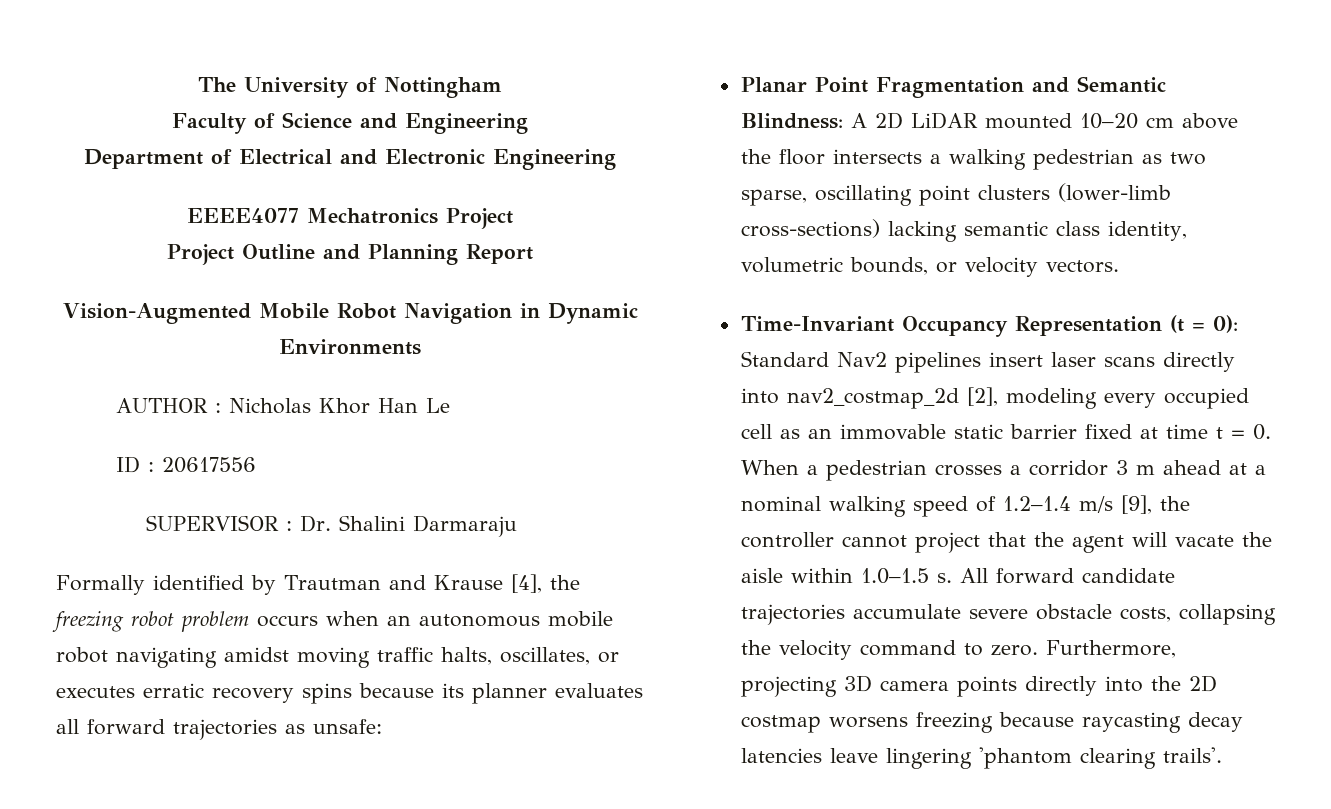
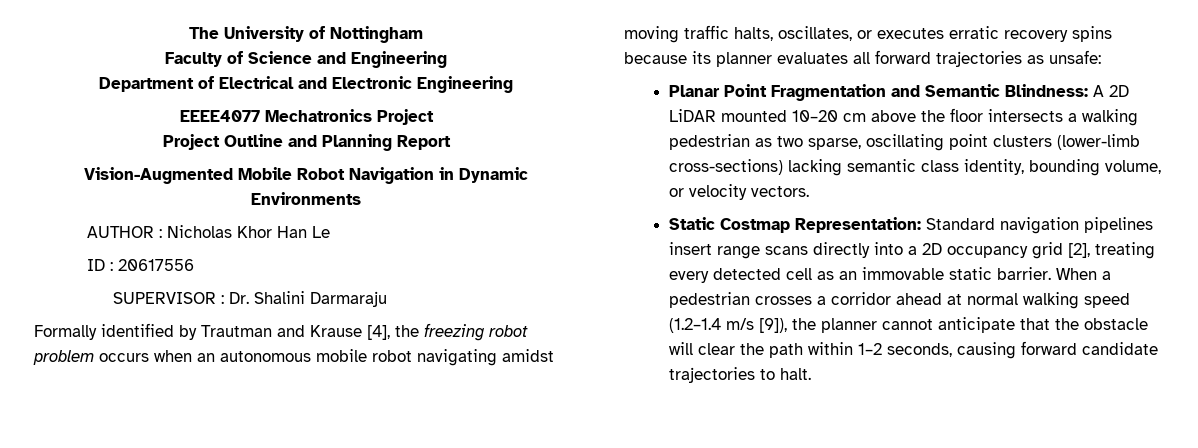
[740,257,928,275] volumetric bounds, -> [1029,159,1162,176] bounding volume,
[740,315,1238,337] [740,351,887,367] Time-Invariant Occupancy Representation (t = 0): Standard Nav2 -> [669,217,1080,234] Static Costmap Representation: Standard navigation
[1050,352,1096,367] laser -> [717,246,761,259] range
[786,387,1249,409] nav2_costmap_2d [2], modeling every occupied -> [908,242,1156,259] [669,268,782,283] a 2D occupancy grid [2], treating every detected
[1009,424,1271,440] barrier fixed at time t = 0. -> [997,267,1052,280] barrier.
[1115,460,1266,475] [740,495,1190,517] [740,532,1272,553] [740,568,1175,584] [740,604,1276,625] [740,640,1176,660] [740,675,1217,697] [740,712,1243,733] [740,747,1222,769] 3 m ahead at a nominal walking speed of 1.2–1.4 m/s [9], the controller cannot project that the agent will vacate the aisle within 1.0–1.5 s. All forward candidate trajectories accumulate severe obstacle costs, collapsing the velocity command to zero. Furthermore, projecting 3D camera points directly into the 2D costmap worsens freezing because raycasting decay latencies leave lingering 'phantom clearing trails'. -> [896,292,1131,309] [669,317,1149,333] [669,341,1159,359] [669,367,812,383] ahead at normal walking speed (1.2–1.4 m/s [9]), the planner cannot anticipate that the obstacle will clear the path within 1–2 seconds, causing forward candidate trajectories to halt.

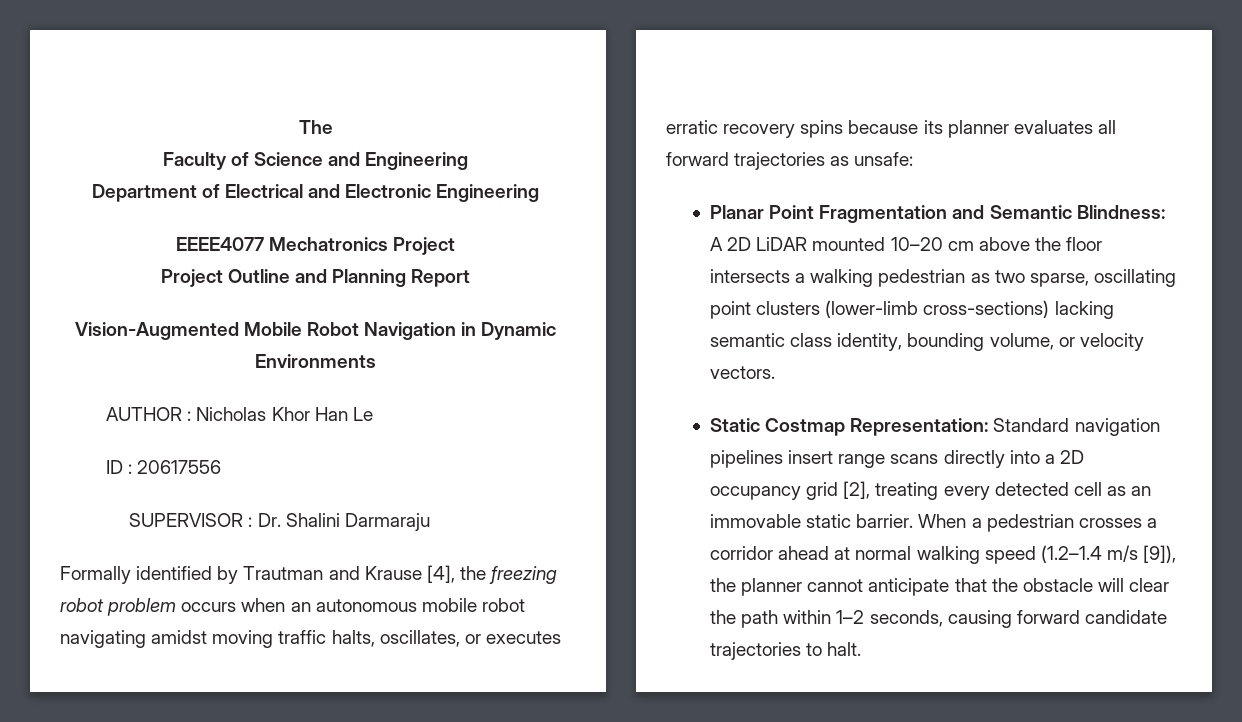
[224,26,423,43] University of Nottingham -> (333, 127) none

